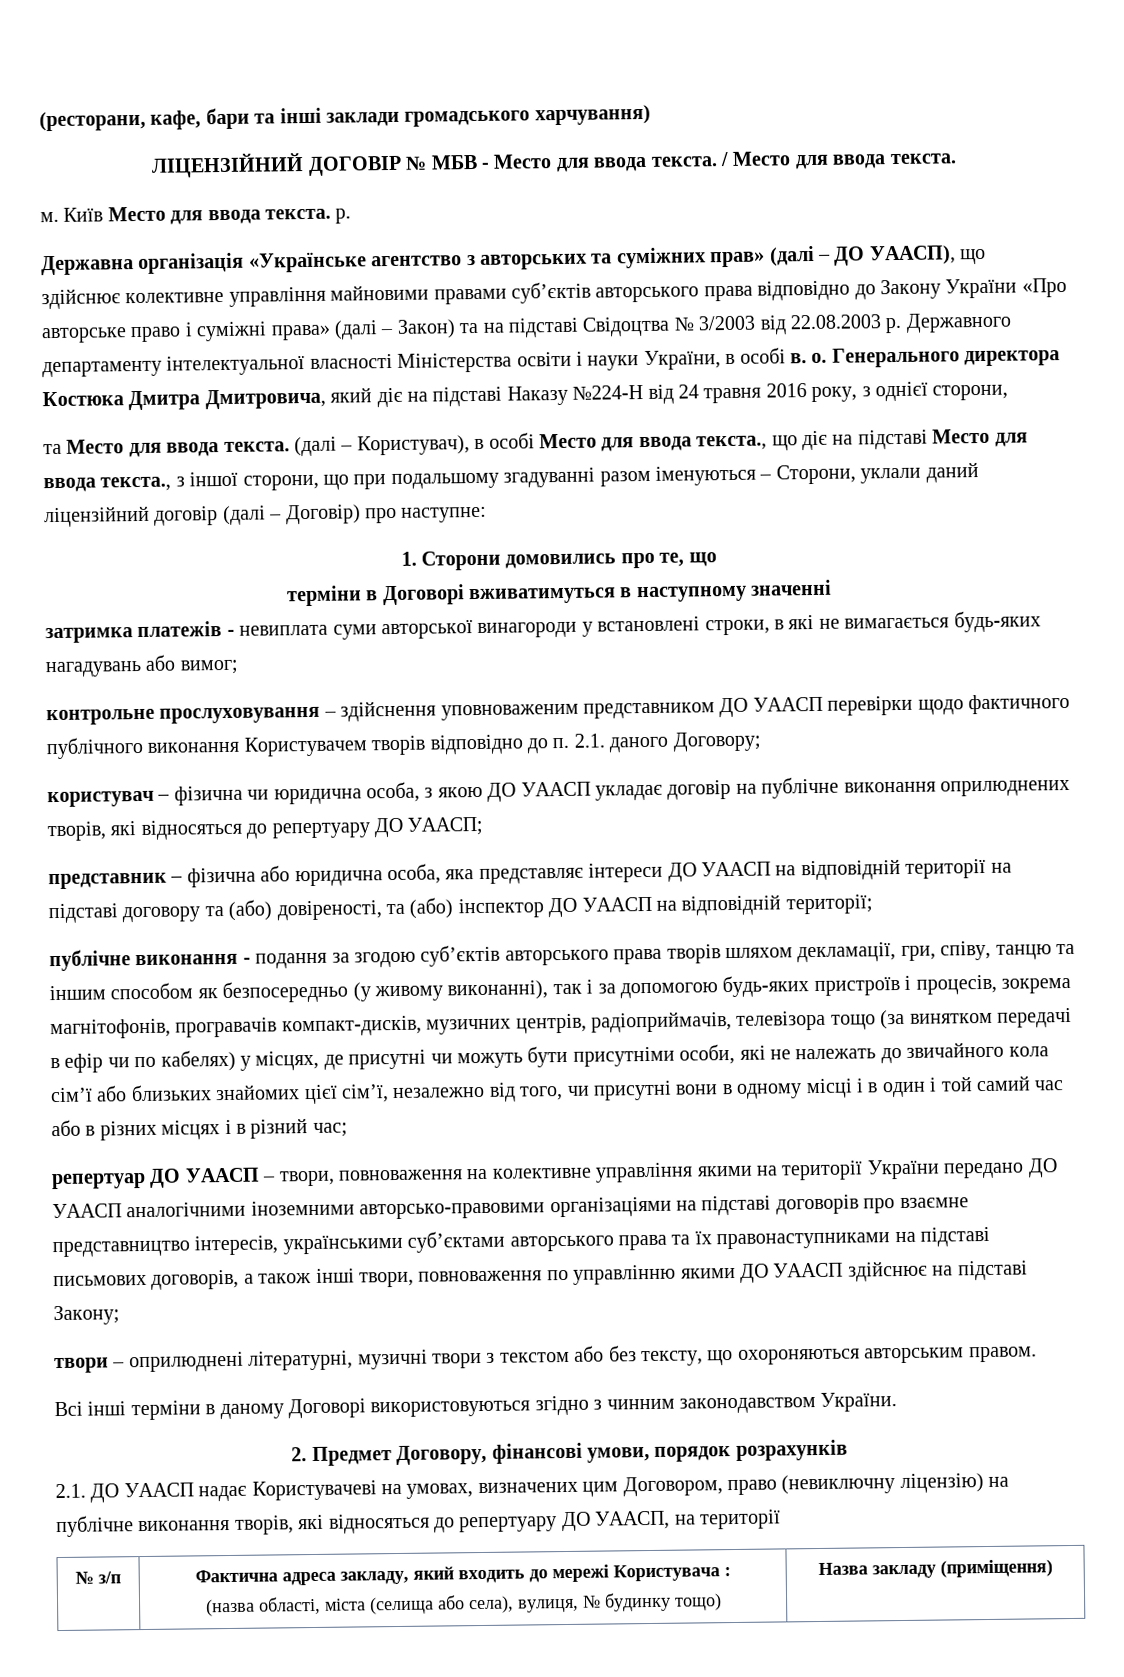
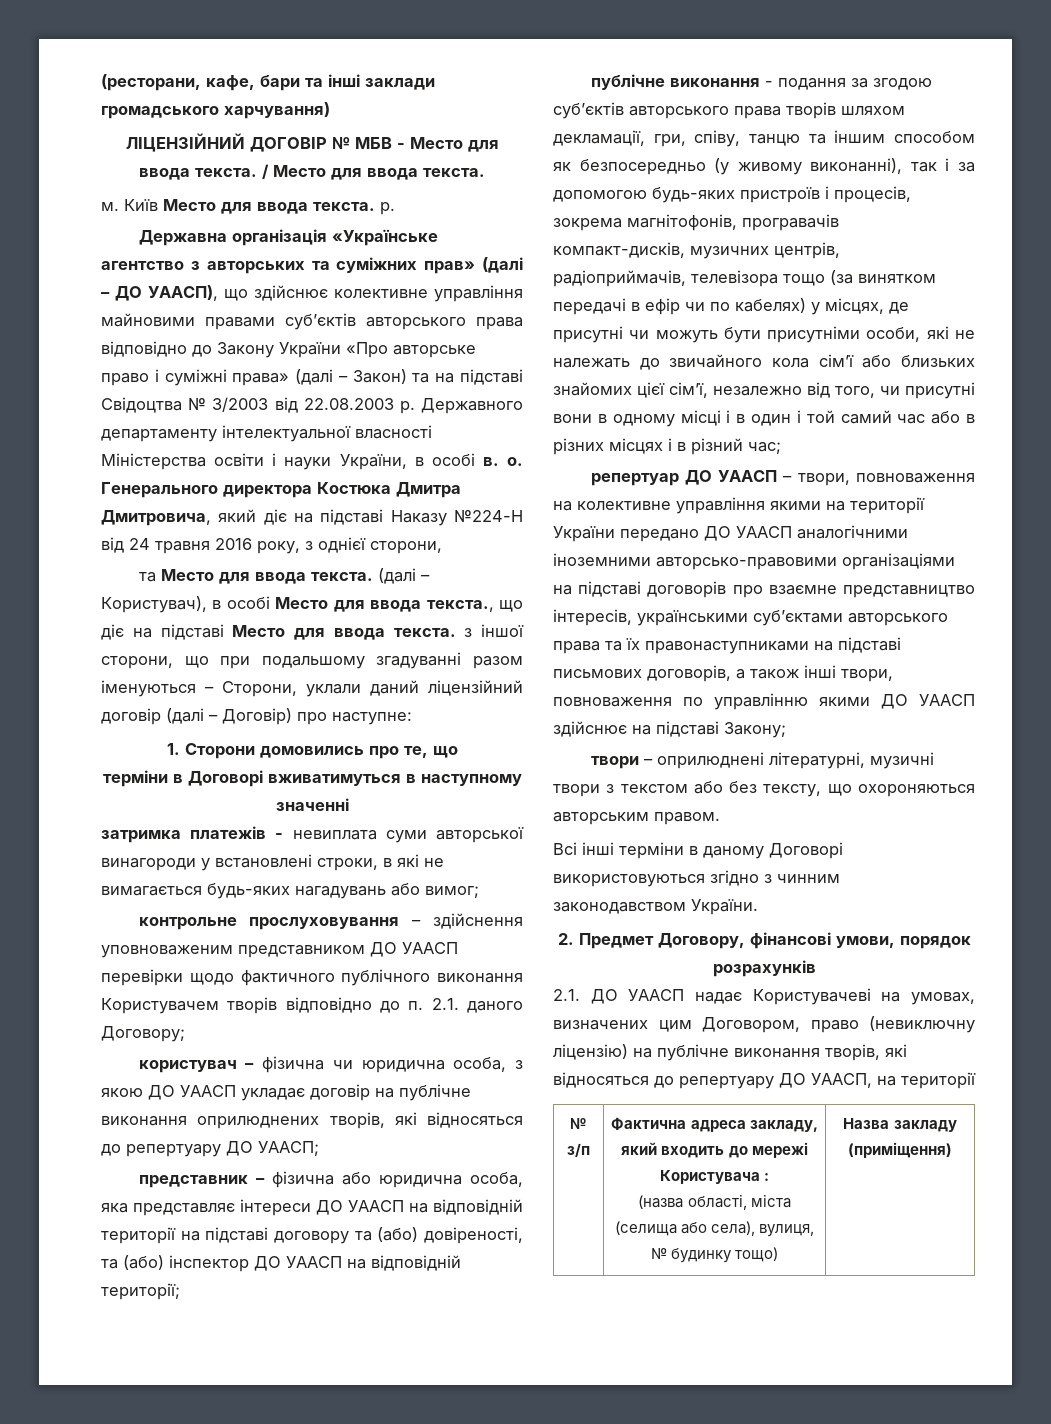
[100,476,172,492] текста., -> [393,628,456,637] текста.

